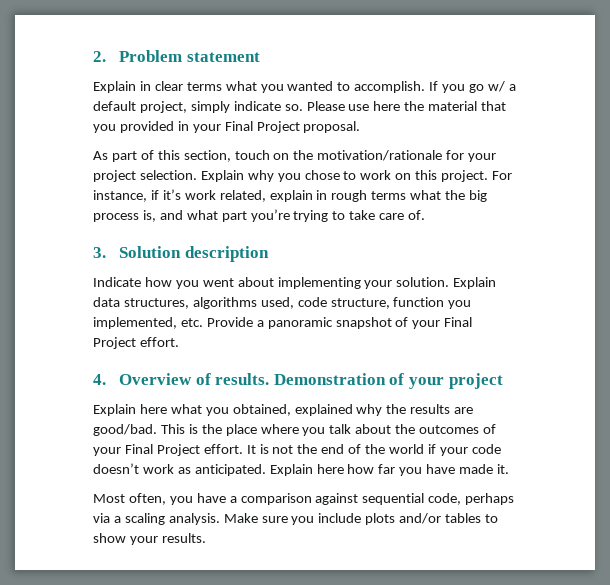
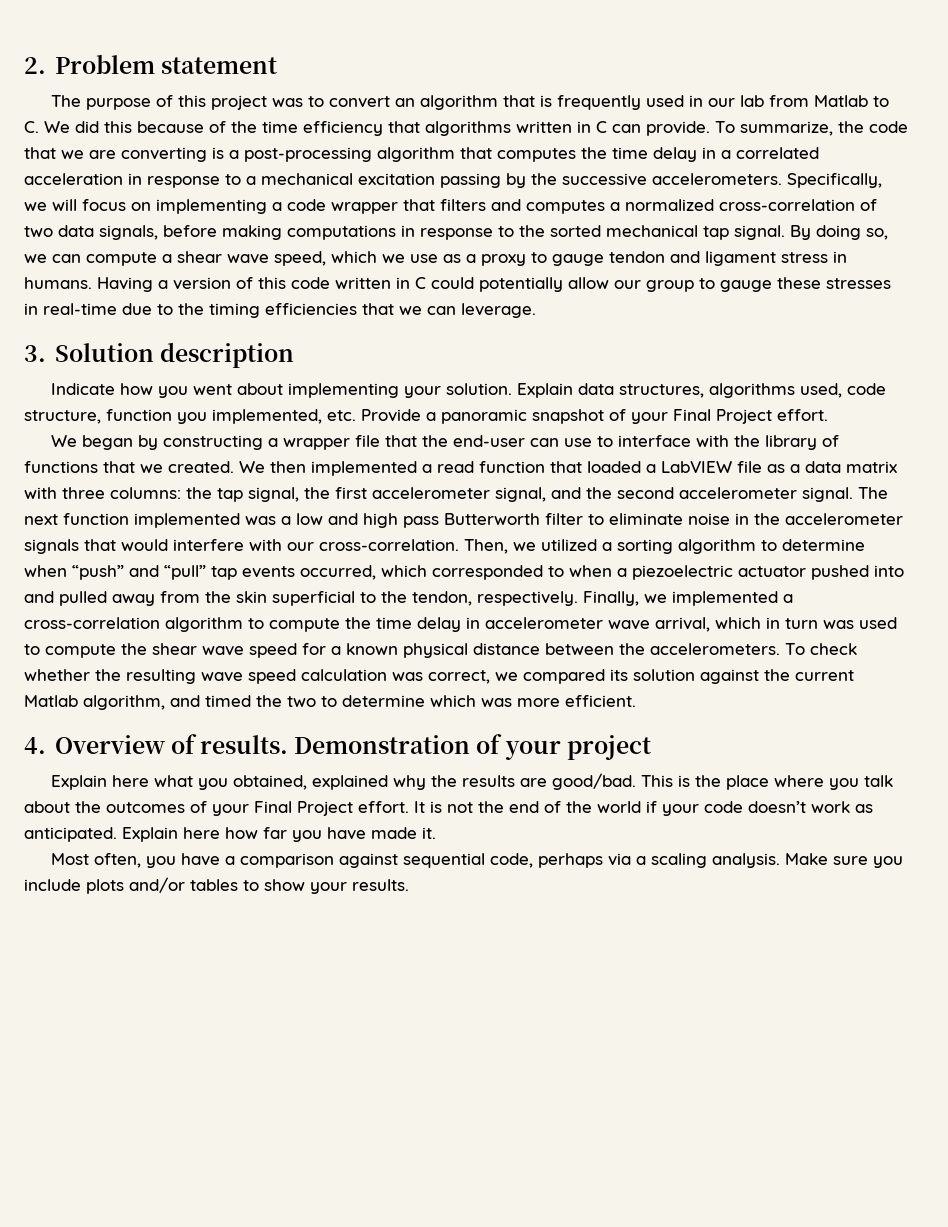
[93,81,516,93] [93,101,507,113] [93,121,361,133] [93,150,497,162] [93,170,513,182] [93,189,488,202] [93,209,426,222] Explain in clear terms what you wanted to accomplish. If you go w/ a default project, simply indicate so. Please use here the material that you provided in your Final Project proposal. // As part of this section, touch on the motivation/rationale for your project selection. Explain why you chose to work on this project. For instance, if it’s work related, explain in rough terms what the big process is, and what part you’re trying to take care of. -> [50,95,889,110] [24,121,908,136] [24,147,819,162] [24,173,882,188] [24,199,877,214] [24,225,888,240] [24,251,847,266] [24,277,891,292] [24,303,536,318] The purpose of this project was to convert an algorithm that is frequently used in our lab from Matlab to C. We did this because of the time efficiency that algorithms written in C can provide. To summarize, the code that we are converting is a post-processing algorithm that computes the time delay in a correlated acceleration in response to a mechanical excitation passing by the successive accelerometers. Specifically, we will focus on implementing a code wrapper that filters and computes a normalized cross-correlation of two data signals, before making computations in response to the sorted mechanical tap signal. By doing so, we can compute a shear wave speed, which we use as a proxy to gauge tendon and ligament stress in humans. Having a version of this code written in C could potentially allow our group to gauge these stresses in real-time due to the timing efficiencies that we can leverage.
(179, 342) none -> [50,435,839,450] [24,461,897,476] [24,487,888,502] [24,513,903,528] [24,539,865,554] [24,565,904,580] [24,591,793,606] [24,617,897,632] [24,643,857,658] [24,669,854,684] [24,695,636,710] // We began by constructing a wrapper file that the end-user can use to interface with the library of functions that we created. We then implemented a read function that loaded a LabVIEW file as a data matrix with three columns: the tap signal, the first accelerometer signal, and the second accelerometer signal. The next function implemented was a low and high pass Butterworth filter to eliminate noise in the accelerometer signals that would interfere with our cross-correlation. Then, we utilized a sorting algorithm to determine when “push” and “pull” tap events occurred, which corresponded to when a piezoelectric actuator pushed into and pulled away from the skin superficial to the tendon, respectively. Finally, we implemented a cross-correlation algorithm to compute the time delay in accelerometer wave arrival, which in turn was used to compute the shear wave speed for a known physical distance between the accelerometers. To check whether the resulting wave speed calculation was correct, we compared its solution against the current Matlab algorithm, and timed the two to determine which was more efficient.

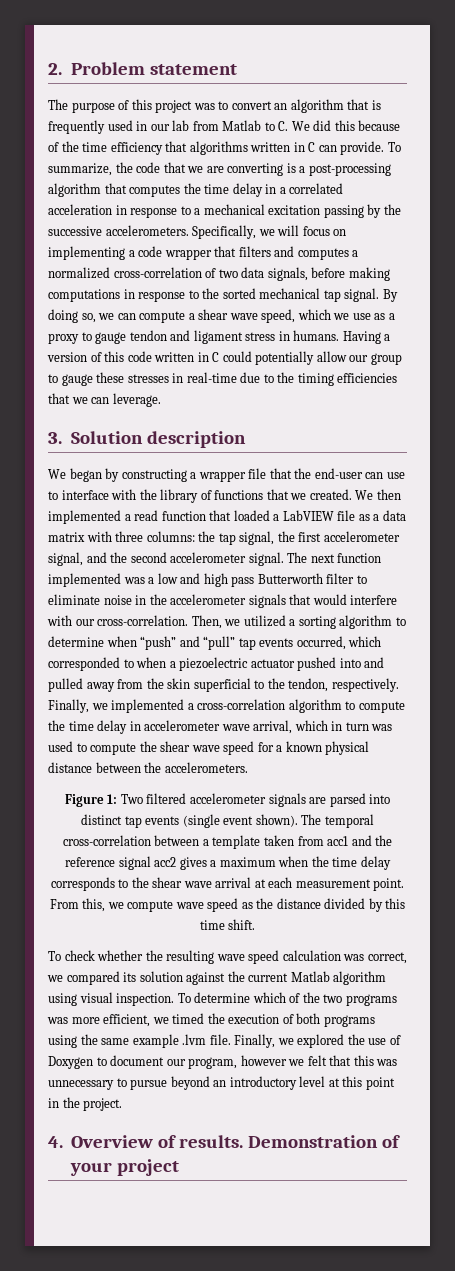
[50,383,886,398] [24,409,828,424] // Indicate how you went about implementing your solution. Explain data structures, algorithms used, code structure, function you implemented, etc. Provide a panoramic snapshot of your Final Project effort. -> (246, 439) none
(780, 649) none -> [64,793,391,807] [81,814,374,828] [62,835,393,849] [65,856,391,870] [50,877,405,891] [49,898,406,912] [199,919,256,930] // Figure 1: Two filtered accelerometer signals are parsed into distinct tap events (single event shown). The temporal cross-correlation between a template taken from acc1 and the reference signal acc2 gives a maximum when the time delay corresponds to the shear wave arrival at each measurement point. From this, we compute wave speed as the distance divided by this time shift. //
[83,695,636,710] algorithm, and timed the two to determine which was more efficient. -> [333,971,387,985] [48,992,397,1006] [47,1013,375,1027] [48,1034,401,1048] [48,1055,398,1069] [48,1076,395,1090] [48,1097,123,1111] algorithm using visual inspection. To determine which of the two programs was more efficient, we timed the execution of both programs using the same example .lvm file. Finally, we explored the use of Doxygen to document our program, however we felt that this was unnecessary to pursue beyond an introductory level at this point in the project.
[50,773,893,790] [24,801,873,816] [24,827,436,842] [50,853,903,868] [24,877,409,894] // Explain here what you obtained, explained why the results are good/bad. This is the place where you talk about the outcomes of your Final Project effort. It is not the end of the world if your code doesn’t work as anticipated. Explain here how far you have made it. // Most often, you have a comparison against sequential code, perhaps via a scaling analysis. Make sure you include plots and/or tables to show your results. -> (179, 1167) none

